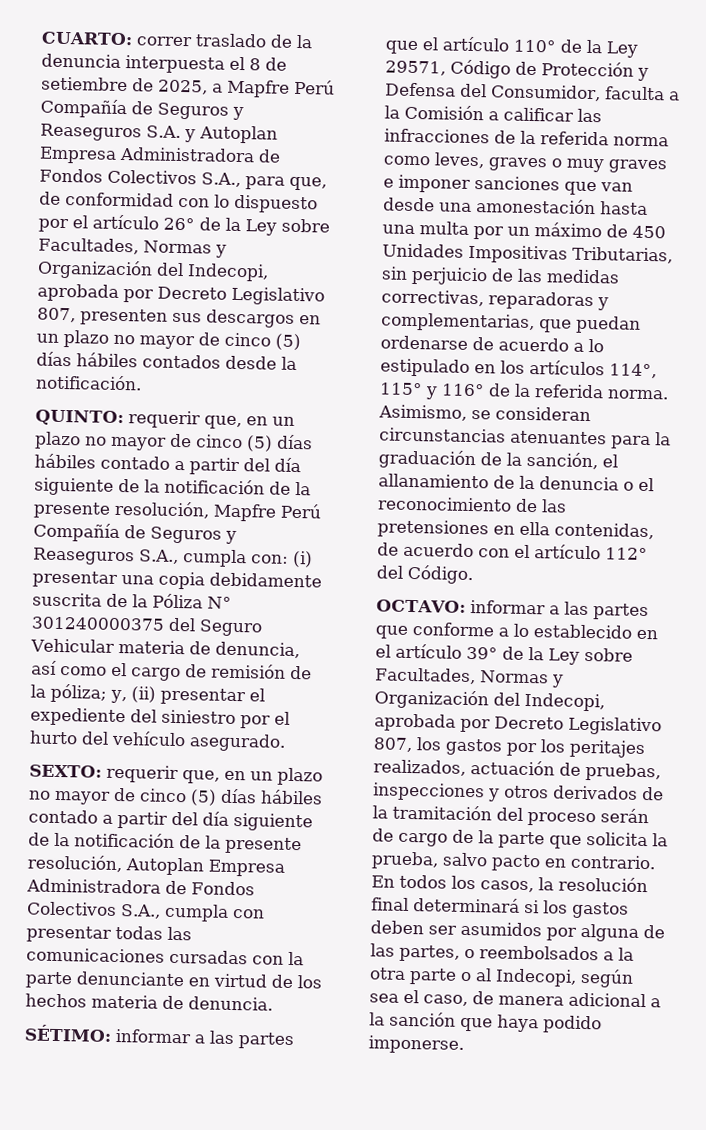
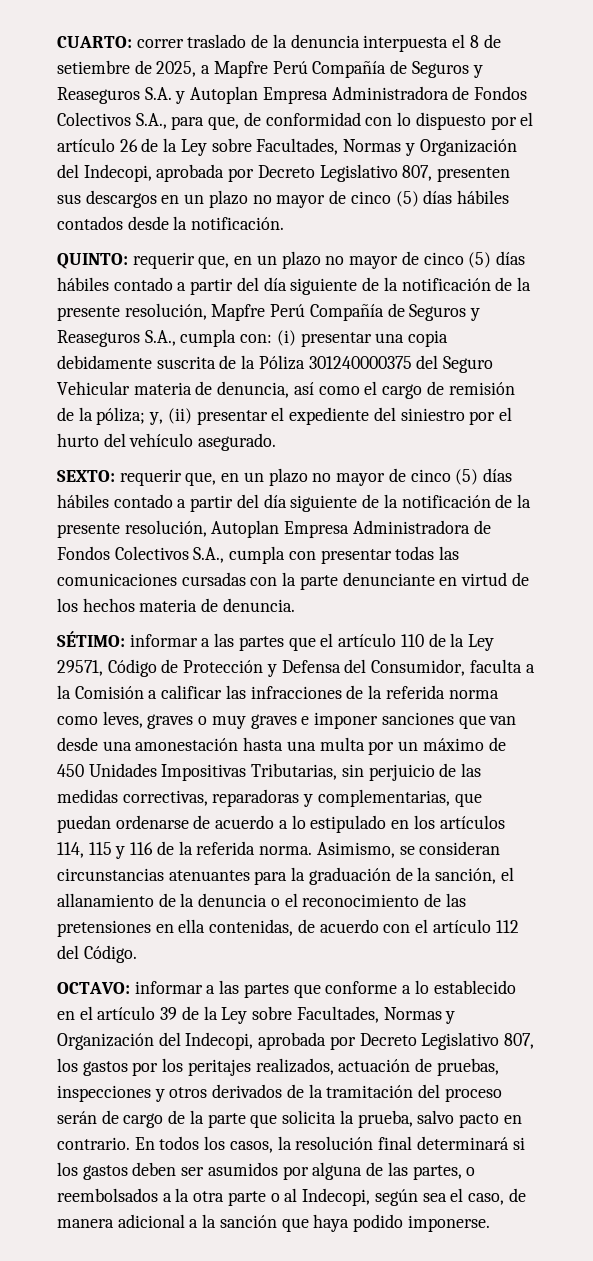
[163,217,195,231] 26° -> [119,139,138,152] 26
[207,596,232,609] N° -> (305, 362) none
[513,39,557,53] 110° -> [400,634,424,647] 110
[609,363,657,379] [379,382,485,400] 114°, 115° y 116° -> [57,842,154,859] 114, 115 y 116
[605,547,648,561] 112° -> [495,920,519,933] 112
[466,646,498,660] 39° -> [160,1007,178,1020] 39

